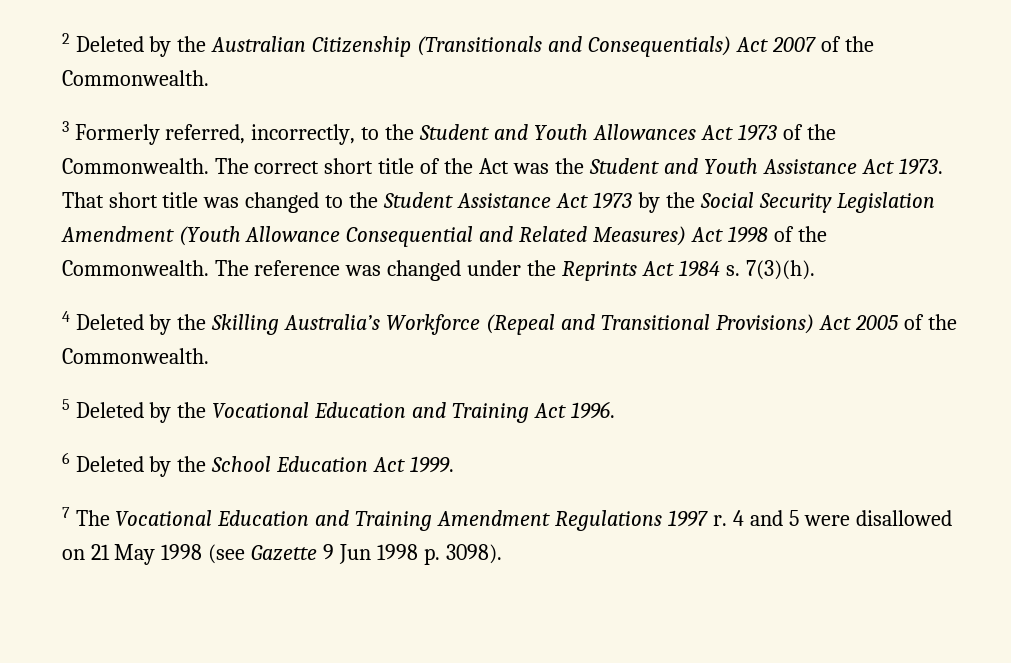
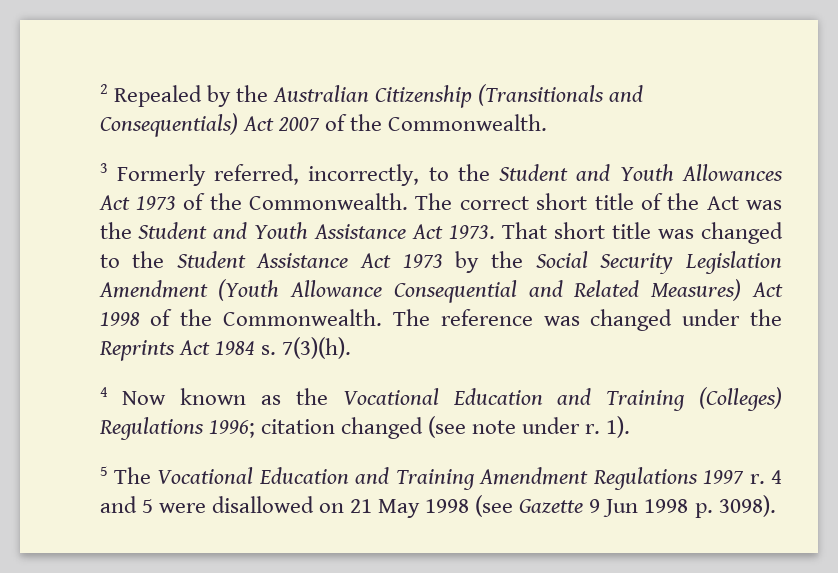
[75,36,144,52] Deleted -> [113,85,202,107] Repealed
[75,314,957,335] [61,348,209,364] [61,399,172,423] Deleted by the Skilling Australia’s Workforce (Repeal and Transitional Provisions) Act 2005 of the Commonwealth. // 5 Deleted by -> [122,388,282,405] Now known as
[534,401,616,419] [61,452,455,477] [61,507,70,518] Act 1996. // 6 Deleted by the School Education Act 1999. // 7 -> [699,387,782,411] [98,416,631,440] [99,466,108,476] (Colleges) Regulations 1996; citation changed (see note under r. 1). // 5

